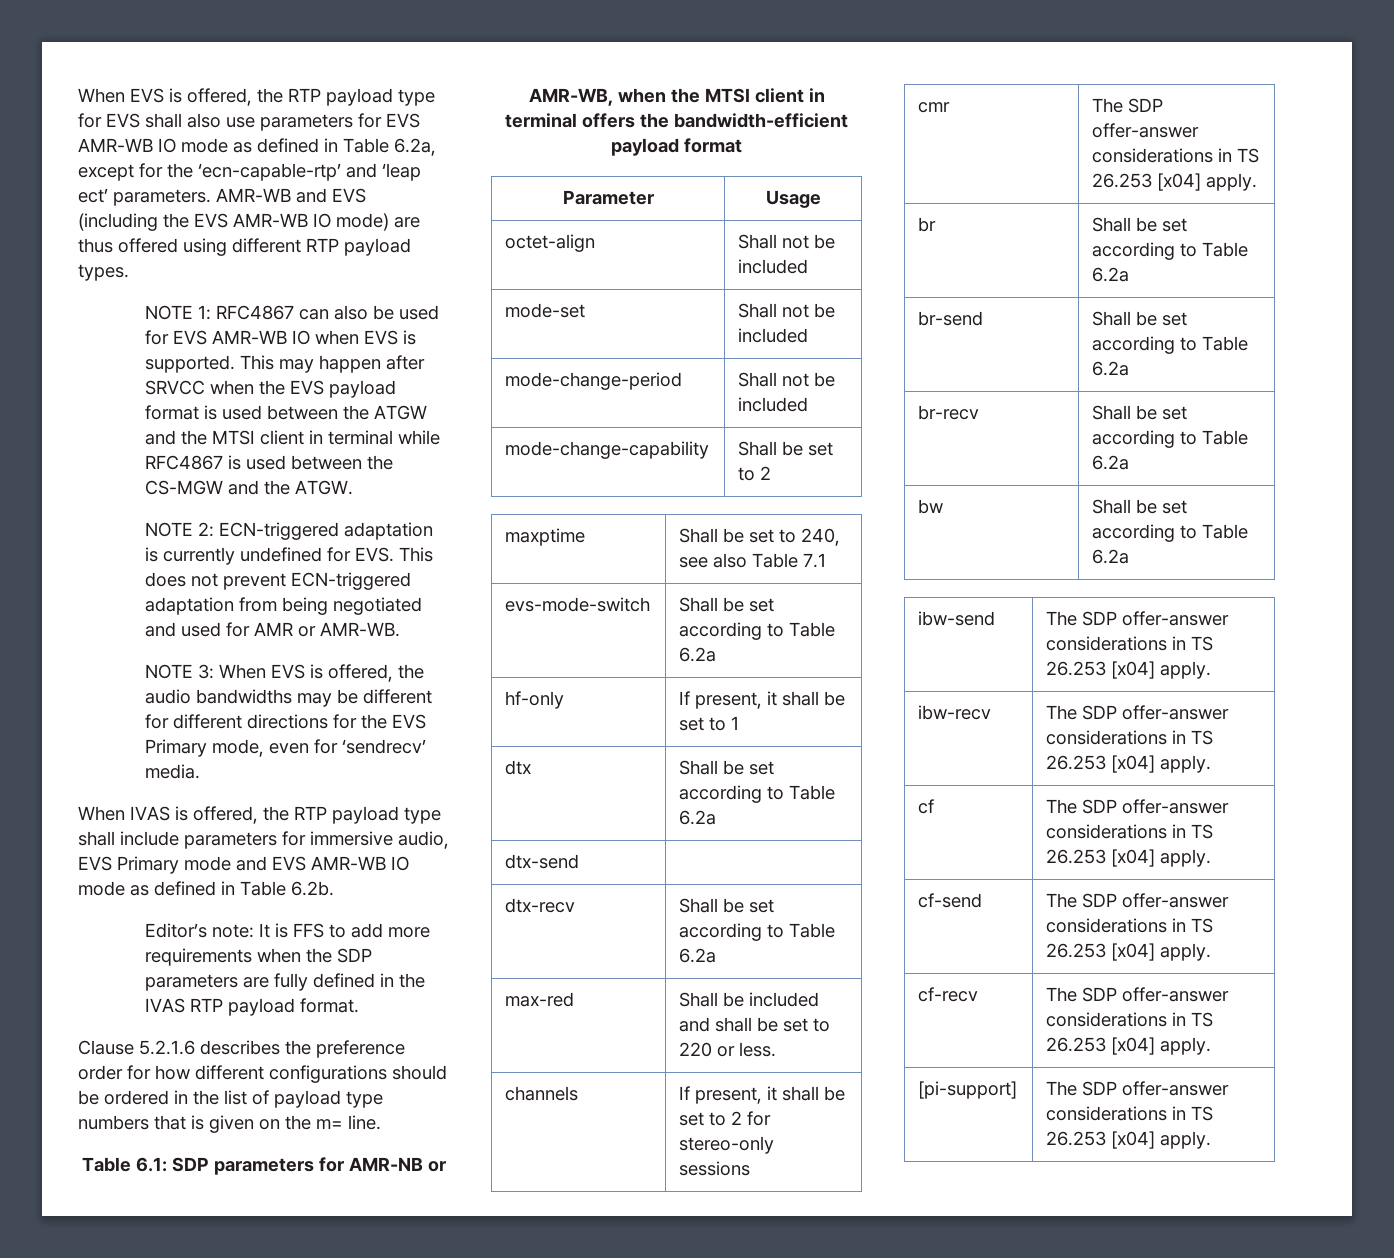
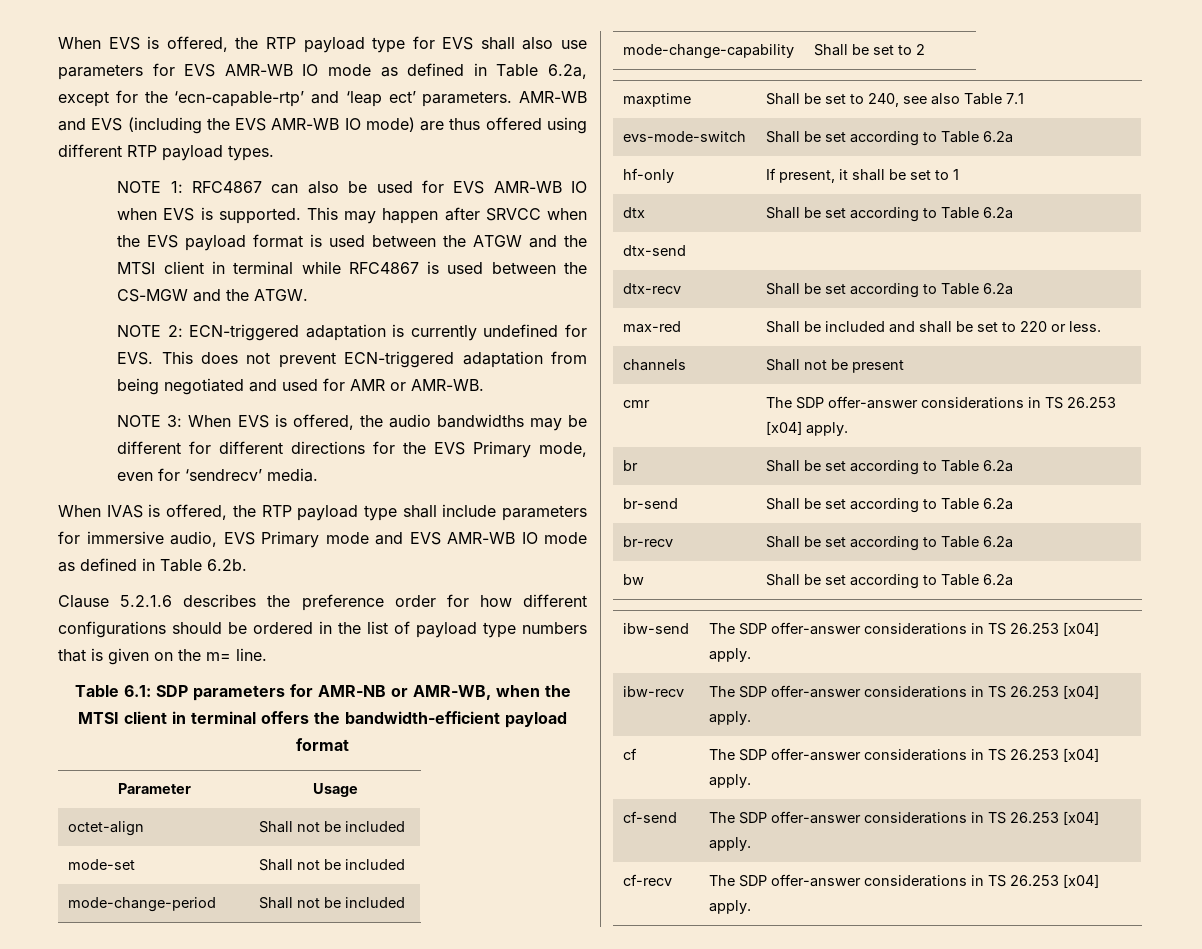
[144,923,430,938] [144,948,372,966] [144,973,425,991] [144,998,359,1016] // Editor’s note: It is FFS to add more requirements when the SDP parameters are fully defined in the IVAS RTP payload format. -> (247, 565) none
[679,1086,846,1104] [679,1111,772,1126] [679,1136,775,1154] [679,1161,751,1176] If present, it shall be set to 2 for stereo-only sessions -> [765,359,904,373] Shall not be present
[918,1081,1018,1099] [1046,1081,1230,1096] [1046,1106,1214,1121] [1046,1131,1212,1149] // [pi-support] | The SDP offer-answer considerations in TS 26.253 [x04] apply. -> (751, 907) none

